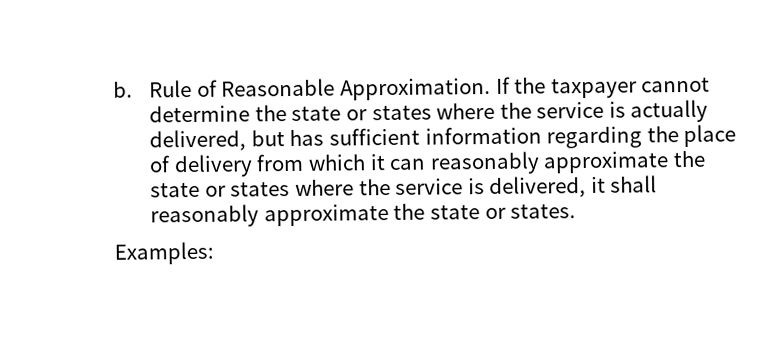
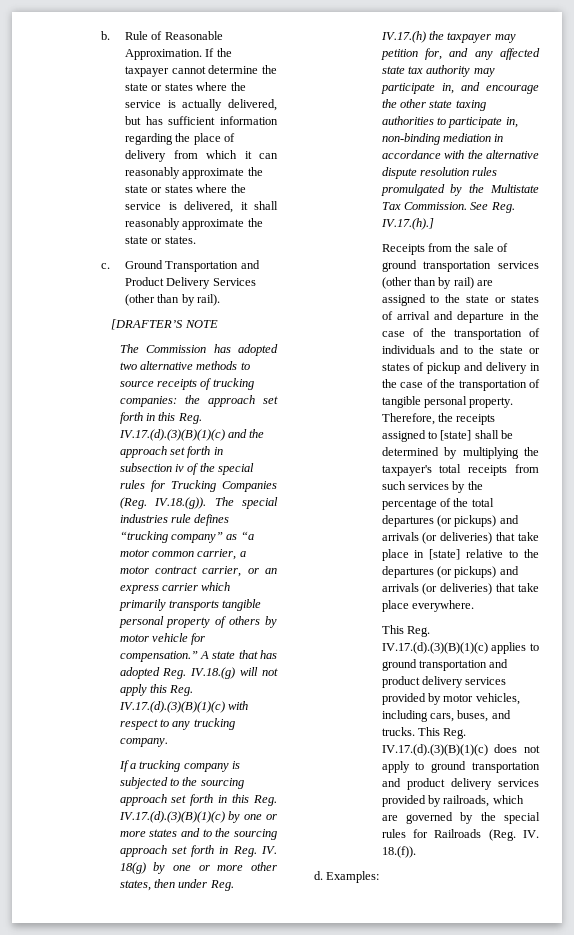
(577, 211) none -> [100,260,260,272] [125,277,256,289] [125,294,221,306] [111,319,218,330] [119,344,278,356] [119,361,250,370] [119,378,254,390] [119,395,278,407] [119,412,202,424] [118,429,265,441] [119,446,223,458] [119,463,254,475] [119,480,277,492] [119,497,278,509] [119,514,230,526] [119,531,254,543] [119,549,246,560] [119,566,277,577] [119,582,231,594] [118,599,262,611] [118,616,277,628] [119,633,206,645] [119,650,277,662] [119,667,278,679] [119,684,194,696] [118,701,248,713] [119,718,235,730] [119,738,168,747] [118,760,240,772] [119,777,244,789] [119,794,277,806] [118,811,277,823] [119,828,277,840] [119,845,278,857] [119,862,277,874] [119,879,234,891] [380,31,516,43] [380,48,540,60] [381,65,495,77] [380,82,539,94] [381,99,486,111] [381,116,518,128] [381,133,504,145] [381,150,539,159] [381,167,498,179] [380,184,539,196] [381,202,515,213] [380,218,434,230] [381,243,508,255] [381,260,539,272] [381,277,493,289] [381,294,539,306] [381,311,539,323] [381,328,540,340] [381,345,540,354] [381,362,540,374] [381,379,540,391] [381,396,514,408] [381,413,496,425] [381,430,513,442] [381,447,539,459] [381,464,539,476] [381,481,483,493] [381,498,494,510] [381,515,519,527] [381,532,539,544] [381,549,539,561] [381,566,519,578] [381,583,539,595] [381,600,474,612] [381,625,430,637] [381,642,539,654] [381,659,509,671] [381,676,507,688] [381,693,520,705] [381,710,511,722] [381,727,467,739] [381,744,540,756] [381,761,540,773] [381,778,539,790] [381,795,524,807] [381,812,540,824] [381,829,539,841] [381,846,416,858] [314,871,323,880] c. Ground Transportation and Product Delivery Services (other than by rail). // [DRAFTER’S NOTE // The Commission has adopted two alternative methods to source receipts of trucking companies: the approach set forth in this Reg. IV.17.(d).(3)(B)(1)(c) and the approach set forth in subsection iv of the special rules for Trucking Companies (Reg. IV.18.(g)). The special industries rule defines “trucking company” as “a motor common carrier, a motor contract carrier, or an express carrier which primarily transports tangible personal property of others by motor vehicle for compensation.” A state that has adopted Reg. IV.18.(g) will not apply this Reg. IV.17.(d).(3)(B)(1)(c) with respect to any trucking company. // If a trucking company is subjected to the sourcing approach set forth in this Reg. IV.17.(d).(3)(B)(1)(c) by one or more states and to the sourcing approach set forth in Reg. IV. 18(g) by one or more other states, then under Reg. IV.17.(h) the taxpayer may petition for, and any affected state tax authority may participate in, and encourage the other state taxing authorities to participate in, non-binding mediation in accordance with the alternative dispute resolution rules promulgated by the Multistate Tax Commission. See Reg. IV.17.(h).] // Receipts from the sale of ground transportation services (other than by rail) are assigned to the state or states of arrival and departure in the case of the transportation of individuals and to the state or states of pickup and delivery in the case of the transportation of tangible personal property. Therefore, the receipts assigned to [state] shall be determined by multiplying the taxpayer's total receipts from such services by the percentage of the total departures (or pickups) and arrivals (or deliveries) that take place in [state] relative to the departures (or pickups) and arrivals (or deliveries) that take place everywhere. // This Reg. IV.17.(d).(3)(B)(1)(c) applies to ground transportation and product delivery services provided by motor vehicles, including cars, buses, and trucks. This Reg. IV.17.(d).(3)(B)(1)(c) does not apply to ground transportation and product delivery services provided by railroads, which are governed by the special rules for Railroads (Reg. IV. 18.(f)). // d.

